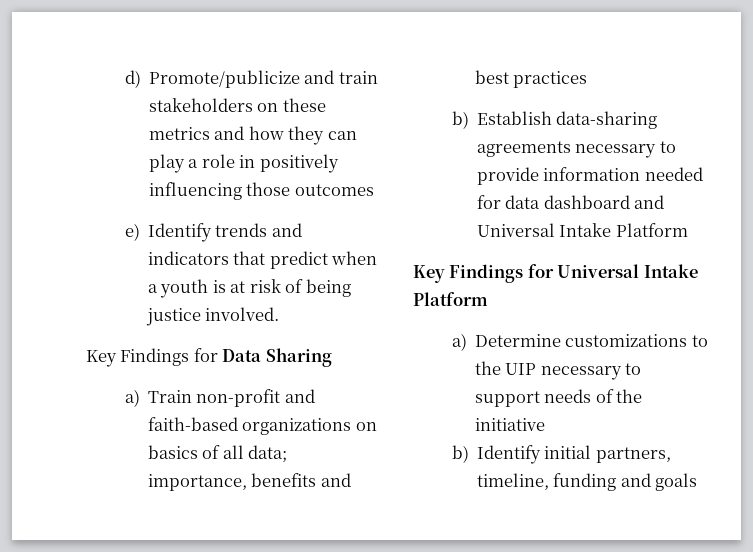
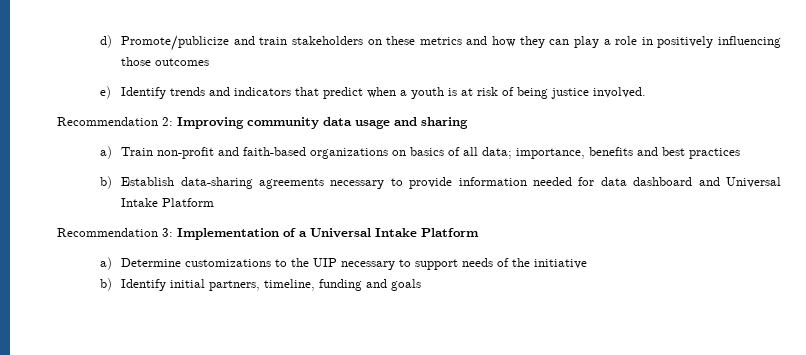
[86,348,332,367] Key Findings for Data Sharing -> [57,117,468,129] Recommendation 2: Improving community data usage and sharing
[413,264,554,283] Key Findings for -> [57,228,307,240] Recommendation 3: Implementation of a

